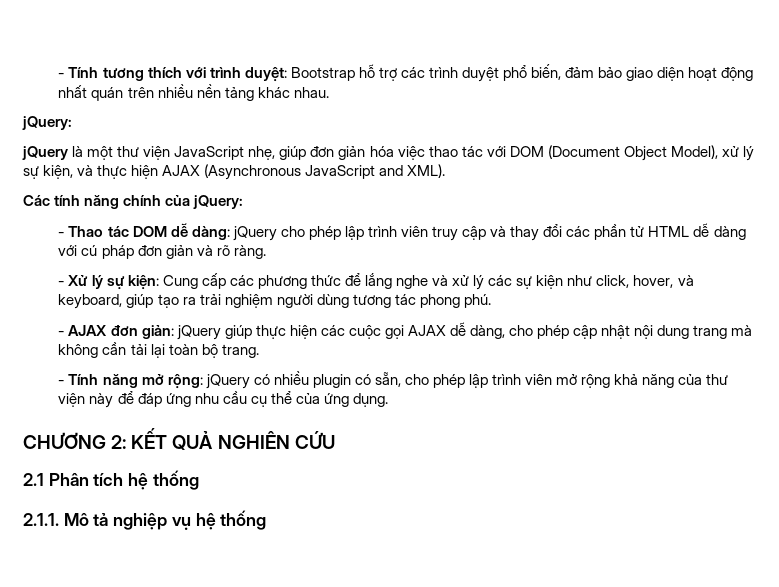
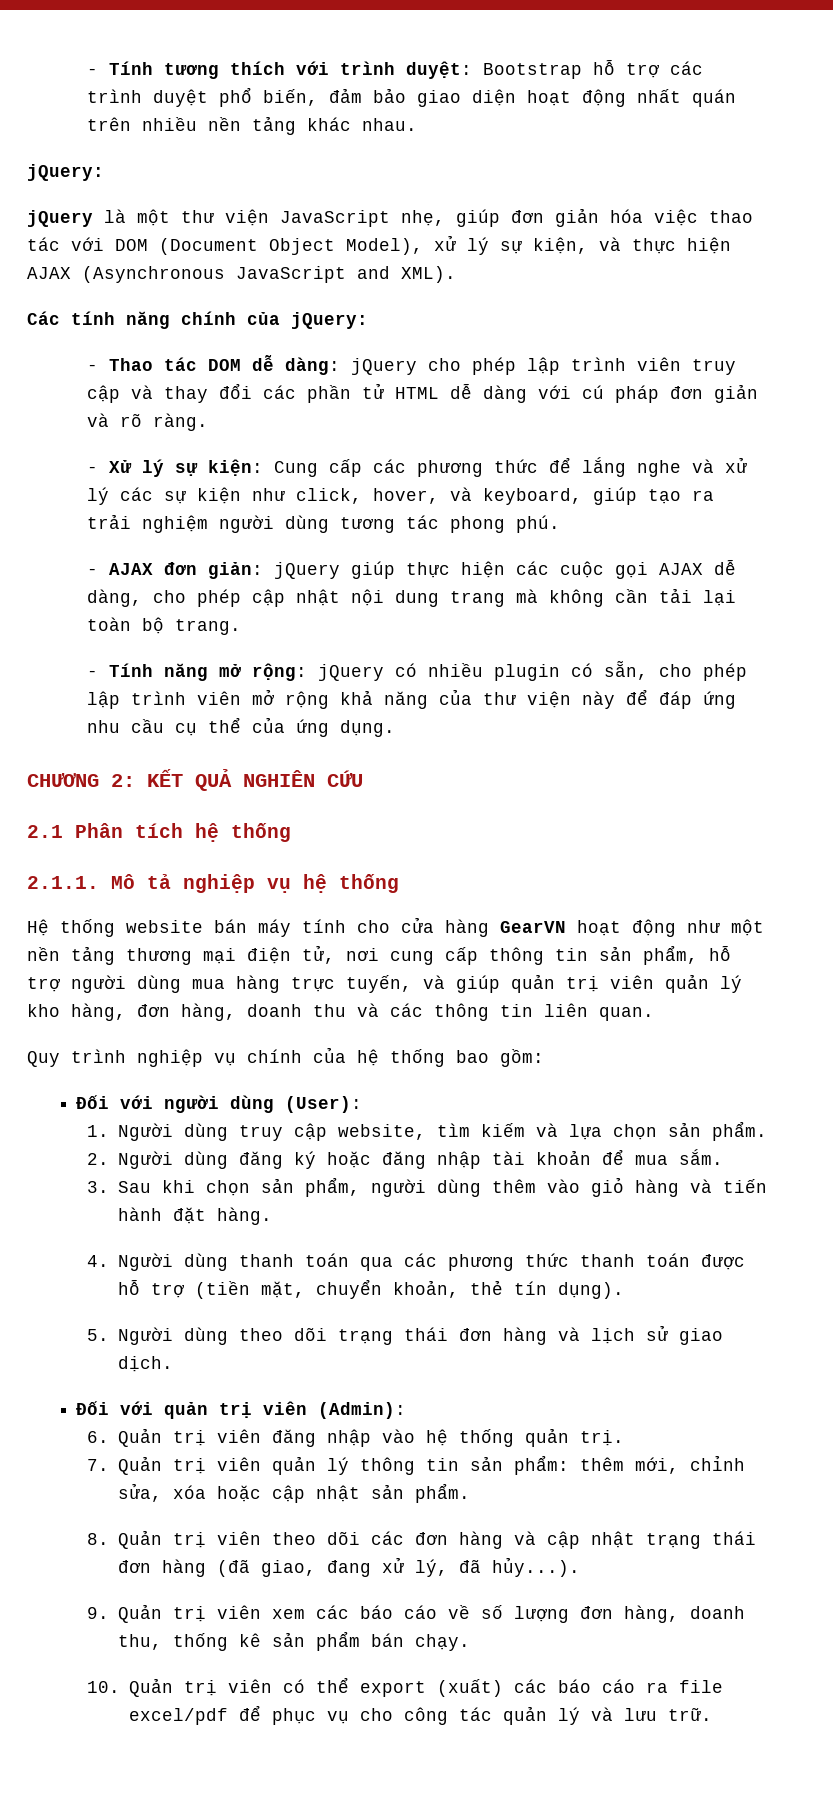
(267, 520) none -> [27,917,764,937] [27,945,731,965] [27,974,742,993] [27,1003,654,1021] [27,1047,544,1067] [76,1095,363,1113] [87,1121,768,1141] [87,1149,724,1169] [87,1177,768,1197] [118,1207,273,1225] [87,1253,746,1271] [118,1279,625,1299] [87,1325,724,1345] [118,1356,174,1372] [76,1401,407,1419] [87,1428,625,1447] [87,1455,746,1475] [118,1483,471,1503] [87,1530,757,1549] [118,1557,581,1577] [87,1604,746,1623] [118,1631,471,1651] [87,1677,724,1697] [129,1705,713,1725] // Hệ thống website bán máy tính cho cửa hàng GearVN hoạt động như một nền tảng thương mại điện tử, nơi cung cấp thông tin sản phẩm, hỗ trợ người dùng mua hàng trực tuyến, và giúp quản trị viên quản lý kho hàng, đơn hàng, doanh thu và các thông tin liên quan. // Quy trình nghiệp vụ chính của hệ thống bao gồm: // Đối với người dùng (User): // 1. Người dùng truy cập website, tìm kiếm và lựa chọn sản phẩm. // 2. Người dùng đăng ký hoặc đăng nhập tài khoản để mua sắm. // 3. Sau khi chọn sản phẩm, người dùng thêm vào giỏ hàng và tiến hành đặt hàng. // 4. Người dùng thanh toán qua các phương thức thanh toán được hỗ trợ (tiền mặt, chuyển khoản, thẻ tín dụng). // 5. Người dùng theo dõi trạng thái đơn hàng và lịch sử giao dịch. // Đối với quản trị viên (Admin): // 6. Quản trị viên đăng nhập vào hệ thống quản trị. // 7. Quản trị viên quản lý thông tin sản phẩm: thêm mới, chỉnh sửa, xóa hoặc cập nhật sản phẩm. // 8. Quản trị viên theo dõi các đơn hàng và cập nhật trạng thái đơn hàng (đã giao, đang xử lý, đã hủy...). // 9. Quản trị viên xem các báo cáo về số lượng đơn hàng, doanh thu, thống kê sản phẩm bán chạy. // 10. Quản trị viên có thể export (xuất) các báo cáo ra file excel/pdf để phục vụ cho công tác quản lý và lưu trữ.

